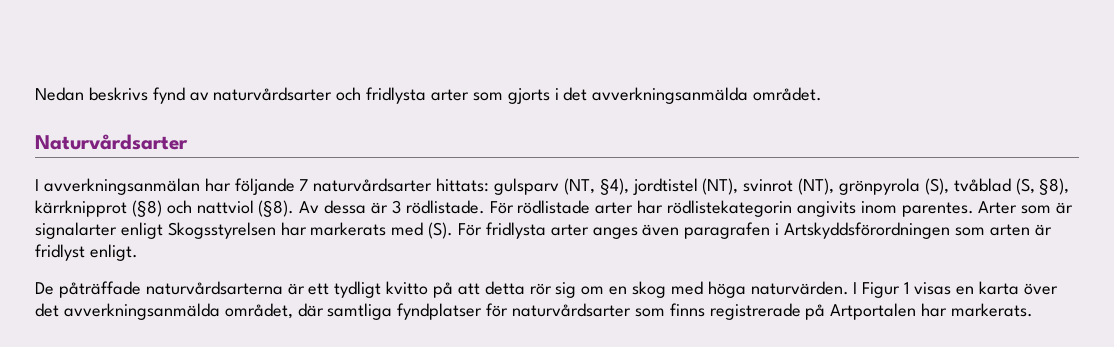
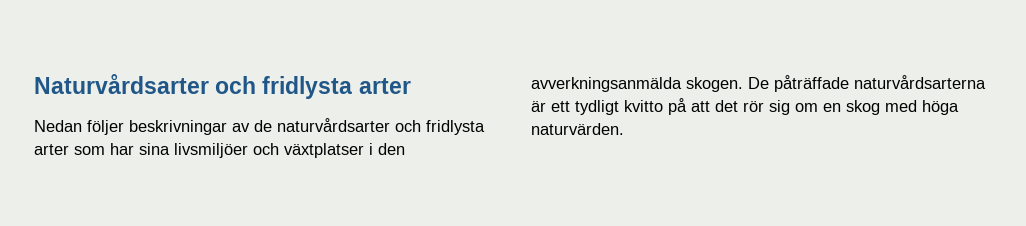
[35,87,209,104] Nedan beskrivs fynd av -> [34,74,411,99] [34,120,272,135] Naturvårdsarter och fridlysta arter // Nedan följer beskrivningar av de
[507,87,823,104] [35,134,188,150] [35,178,1070,195] [35,200,1074,217] [35,222,1052,239] [35,244,138,261] gjorts i det avverkningsanmälda området. // Naturvårdsarter // I avverkningsanmälan har följande 7 naturvårdsarter hittats: gulsparv (NT, §4), jordtistel (NT), svinrot (NT), grönpyrola (S), tvåblad (S, §8), kärrknipprot (§8) och nattviol (§8). Av dessa är 3 rödlistade. För rödlistade arter har rödlistekategorin angivits inom parentes. Arter som är signalarter enligt Skogsstyrelsen har markerats med (S). För fridlysta arter anges även paragrafen i Artskyddsförordningen som arten är fridlyst enligt. // -> [110,143,405,158] [531,77,743,92] har sina livsmiljöer och växtplatser i den avverkningsanmälda skogen.
[484,281,525,295] detta -> [715,100,738,112] det
[853,281,1058,298] [35,303,1034,320] I Figur 1 visas en karta över det avverkningsanmälda området, där samtliga fyndplatser för naturvårdsarter som finns registrerade på Artportalen har markerats. -> (624, 129) none

